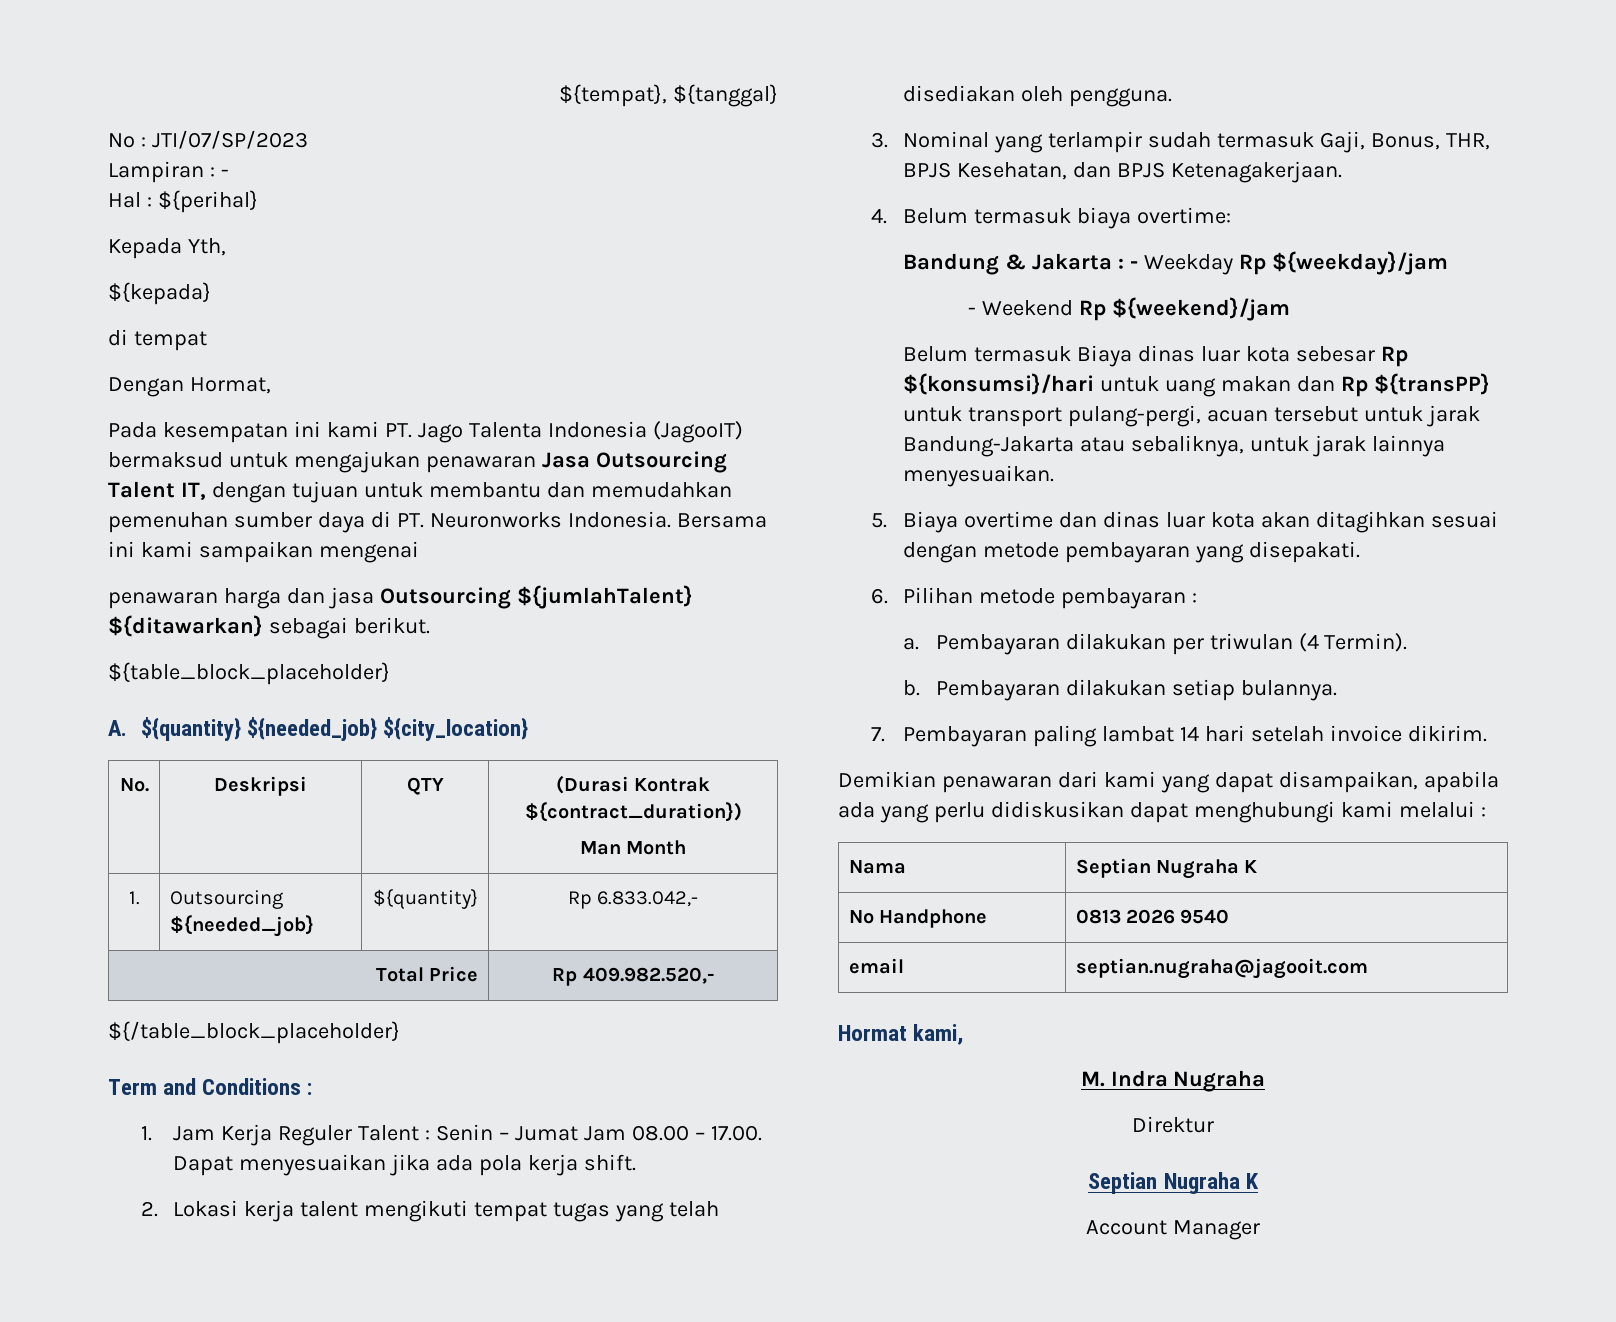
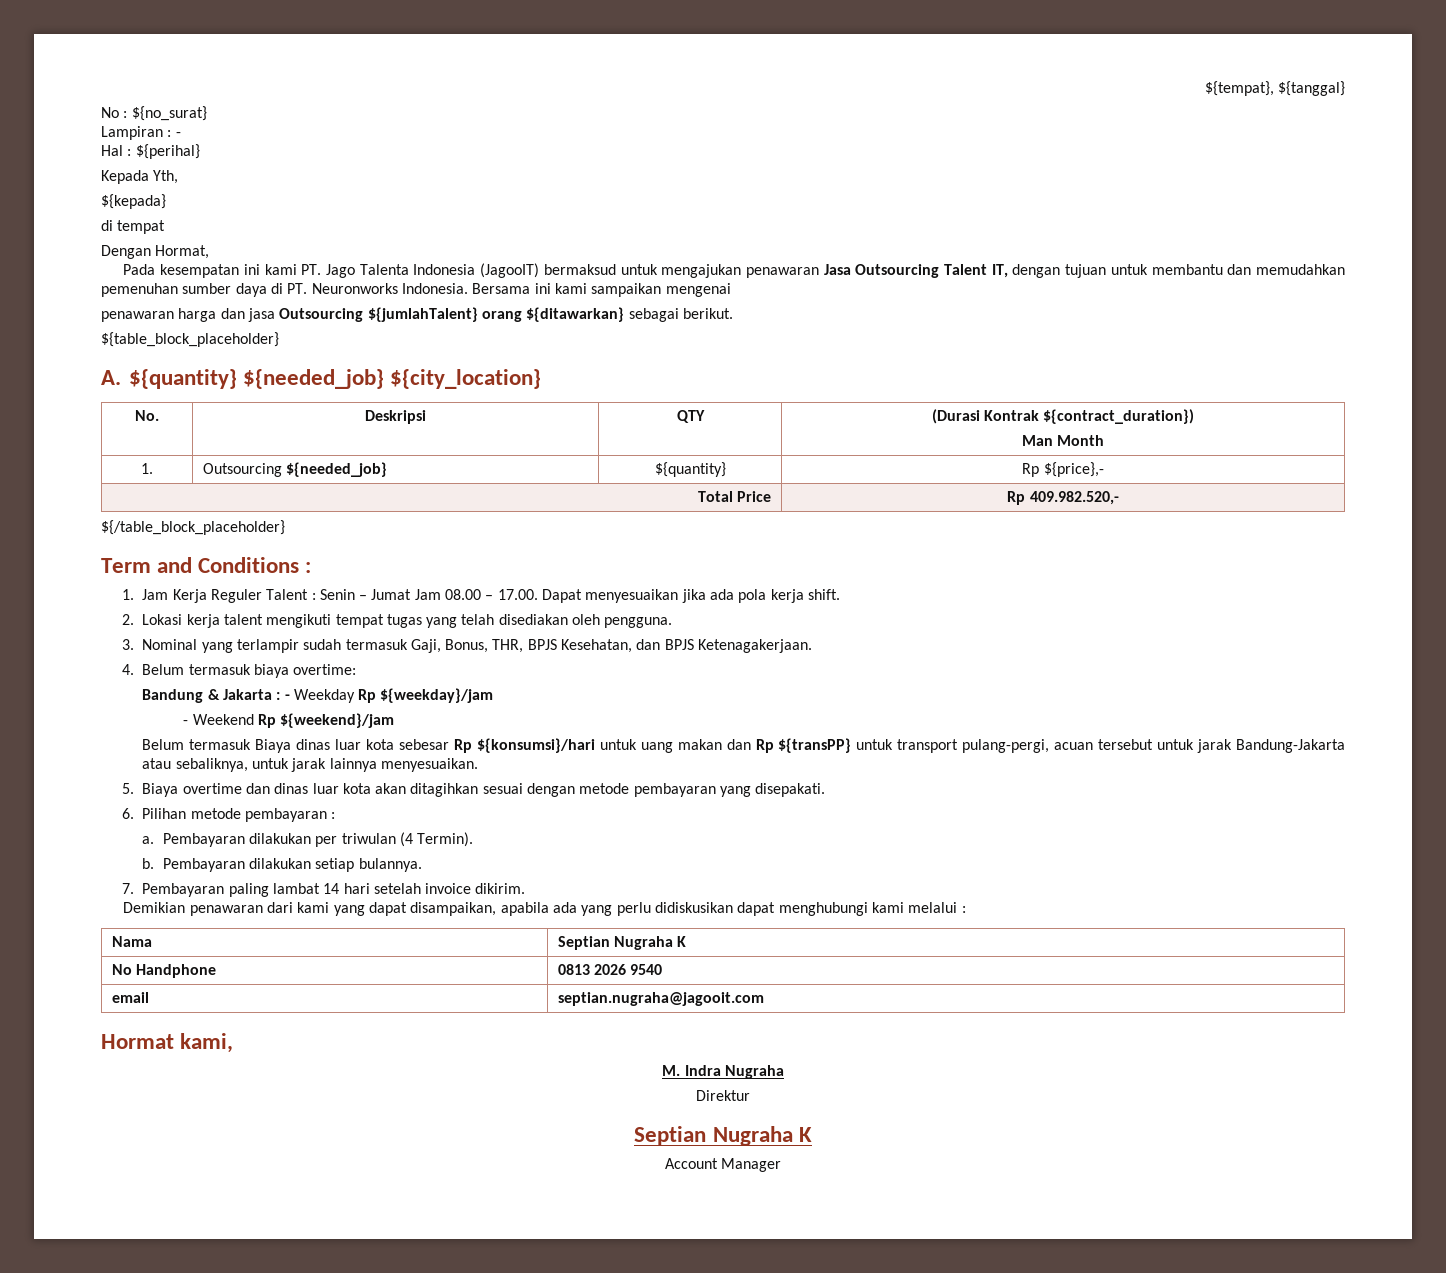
[151,130,308,149] JTI/07/SP/2023 -> [131,106,207,121] ${no_surat}
(693, 597) none -> [481,311,522,322] orang
[597,891,699,907] 6.833.042,- -> [1043,462,1104,477] ${price},-

